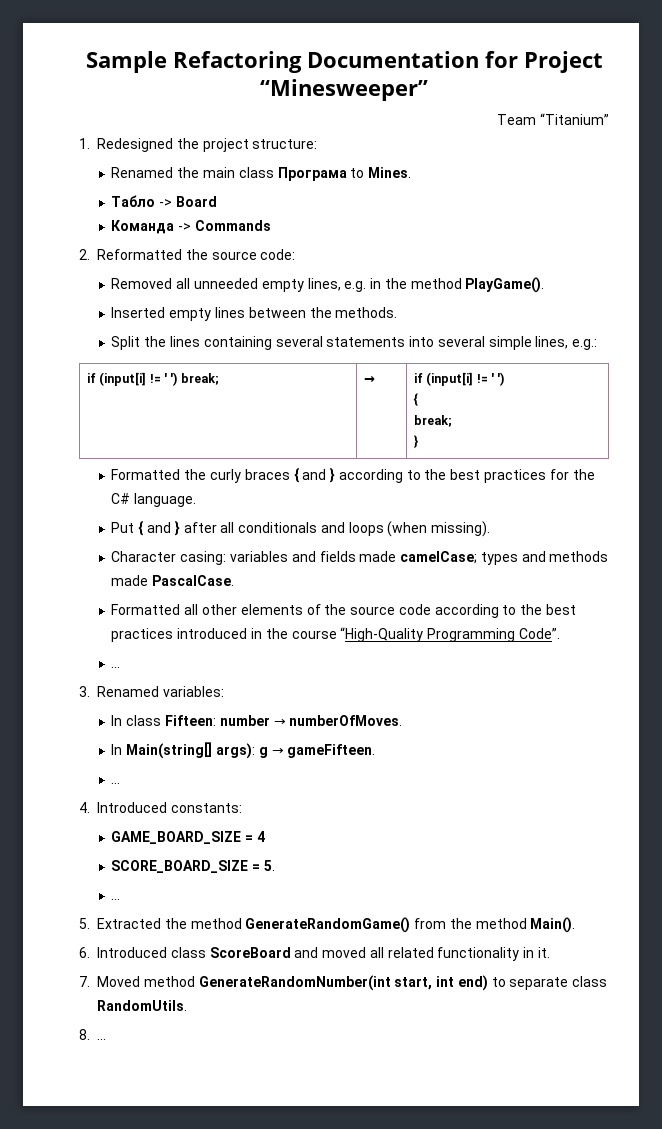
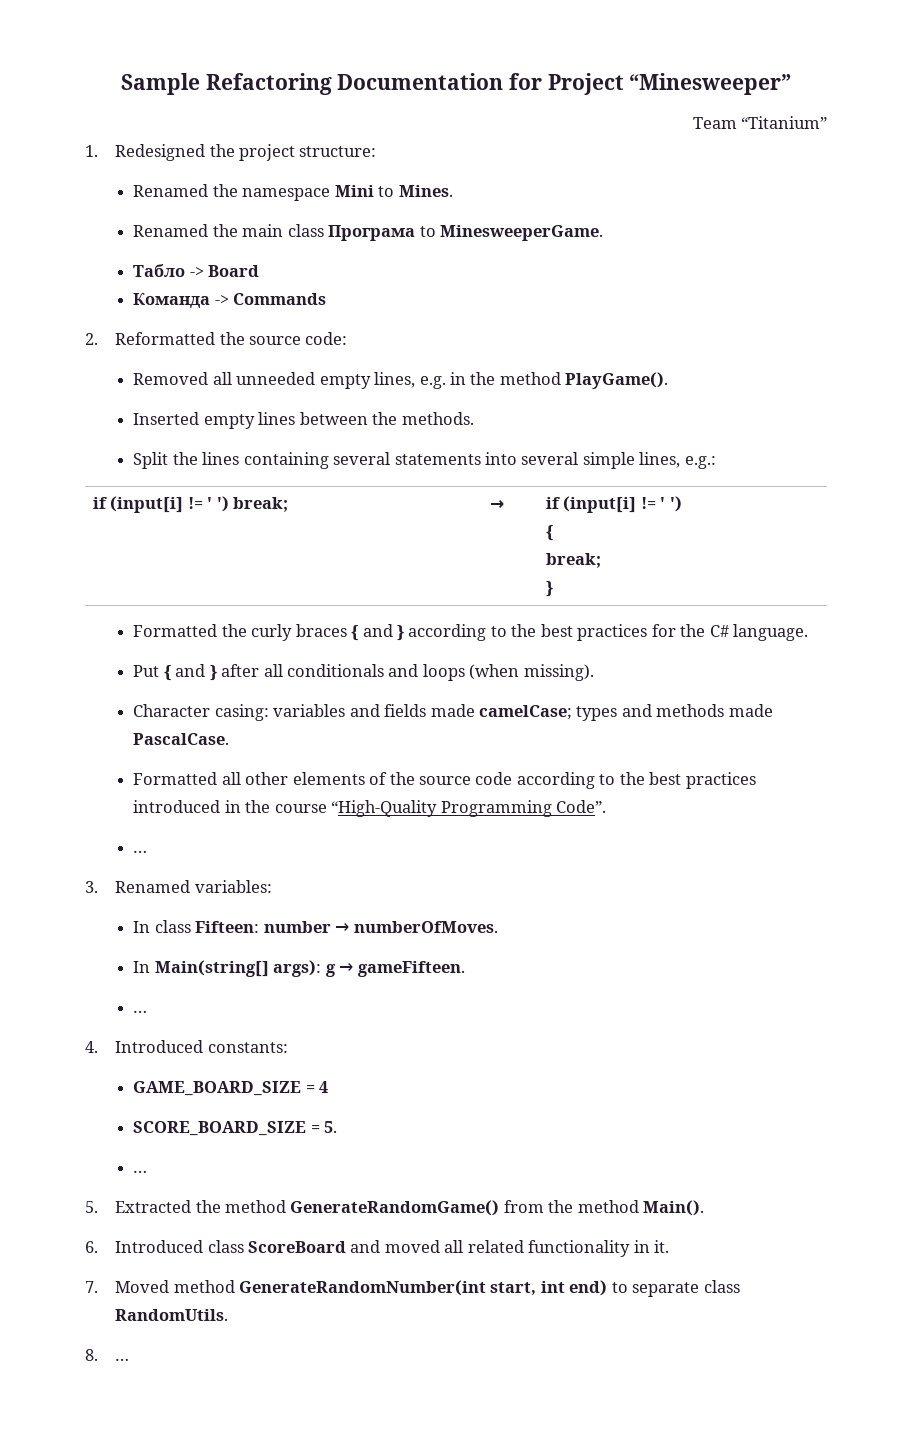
(318, 144) none -> [133,184,453,201] // Renamed the namespace Mini to Mines.
[368,167,412,178] Mines. -> [439,225,603,241] MinesweeperGame.

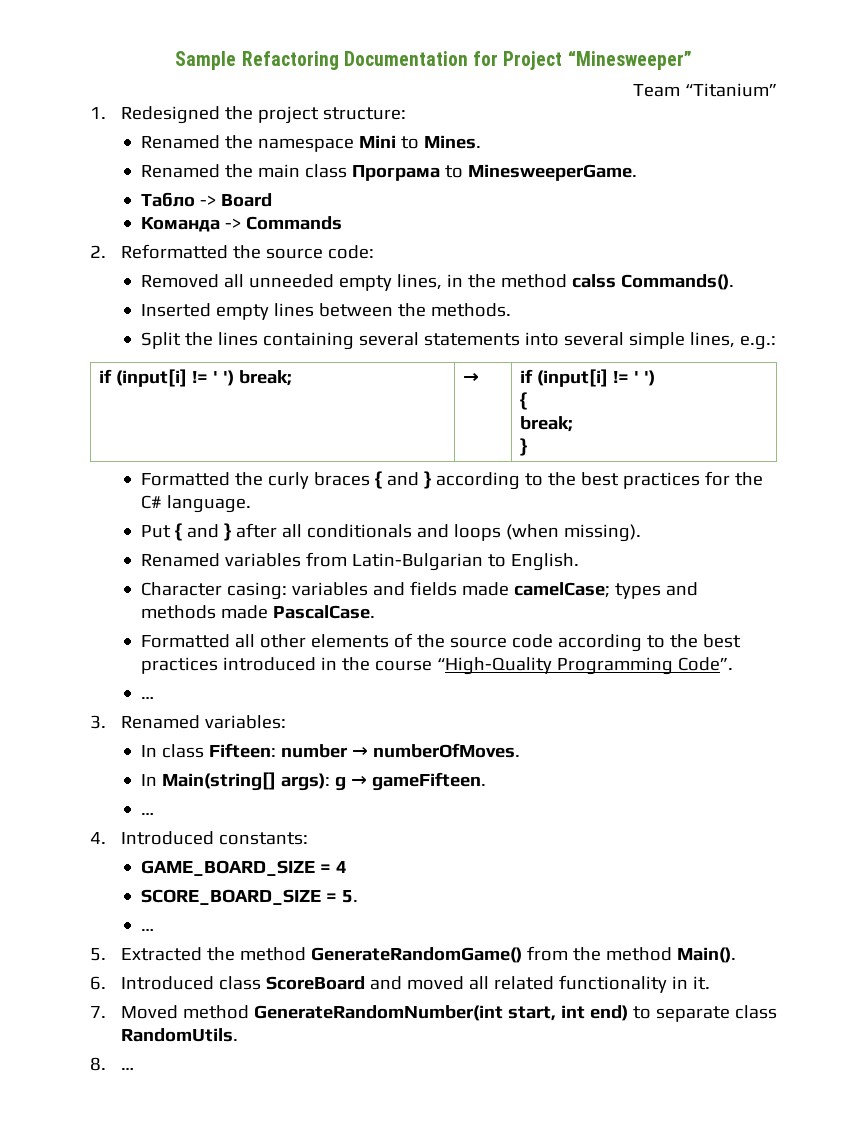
[419,376,446,389] e.g. -> (443, 282) none
[565,372,669,389] PlayGame(). -> [572,274,735,290] calss Commands().
(594, 672) none -> [141,552,580,571] // Renamed variables from Latin-Bulgarian to English.

